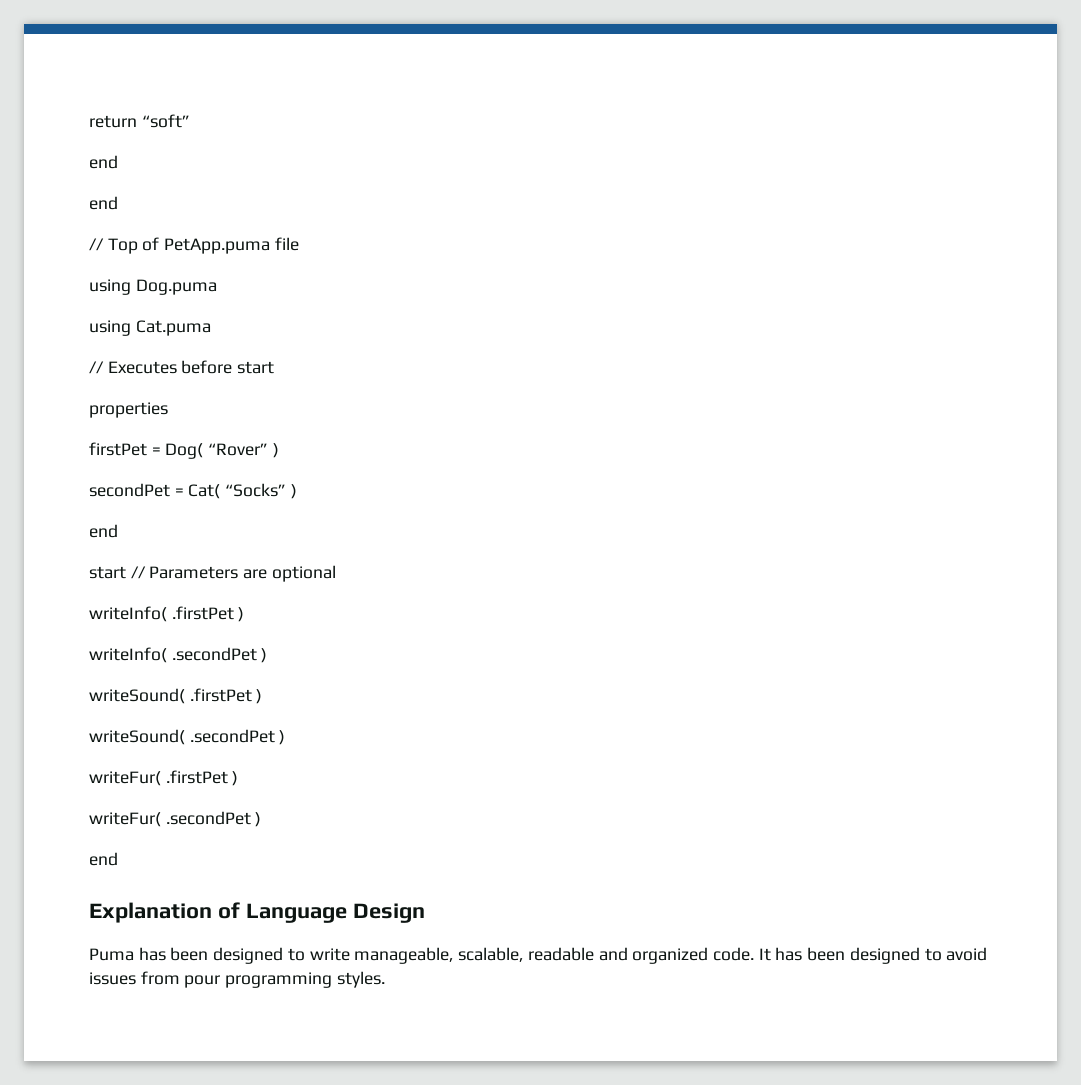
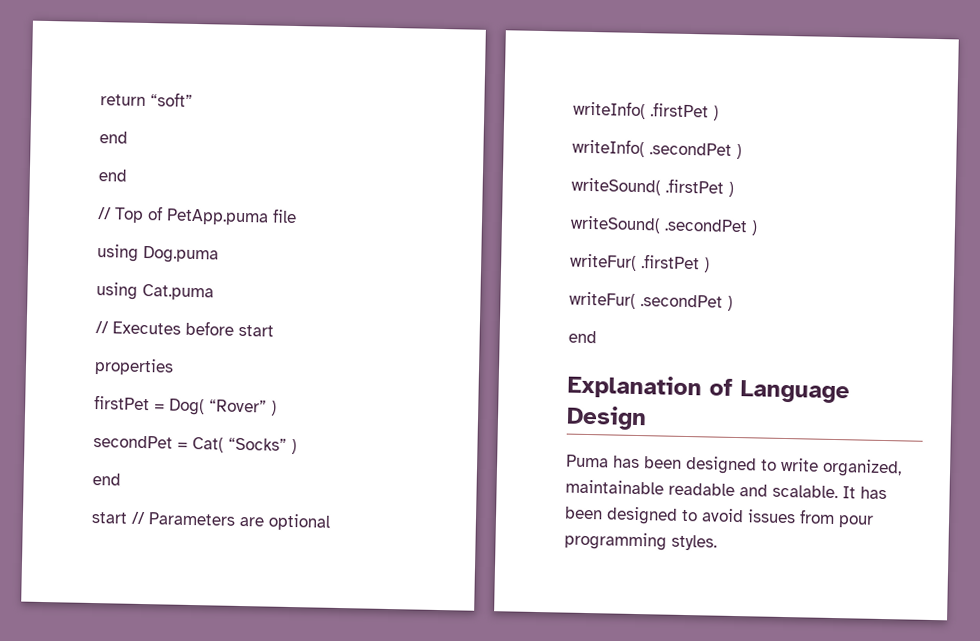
[354,947,754,964] manageable, scalable, readable and organized code. -> [822,458,902,478] [565,479,838,499] organized, maintainable readable and scalable.

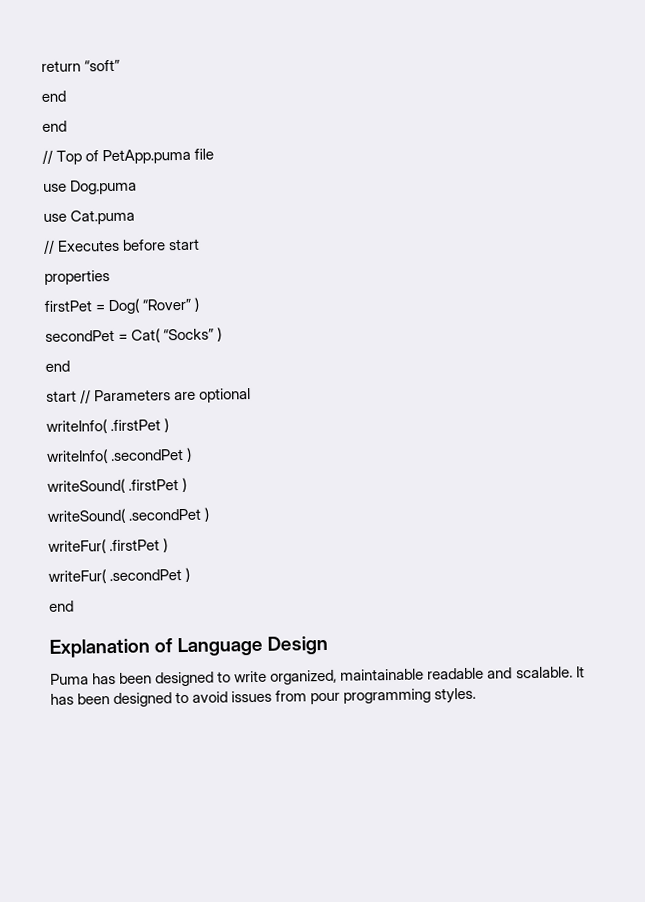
[97,244,139,262] using -> [43,183,67,192] use
[96,282,138,300] using -> [43,213,67,222] use

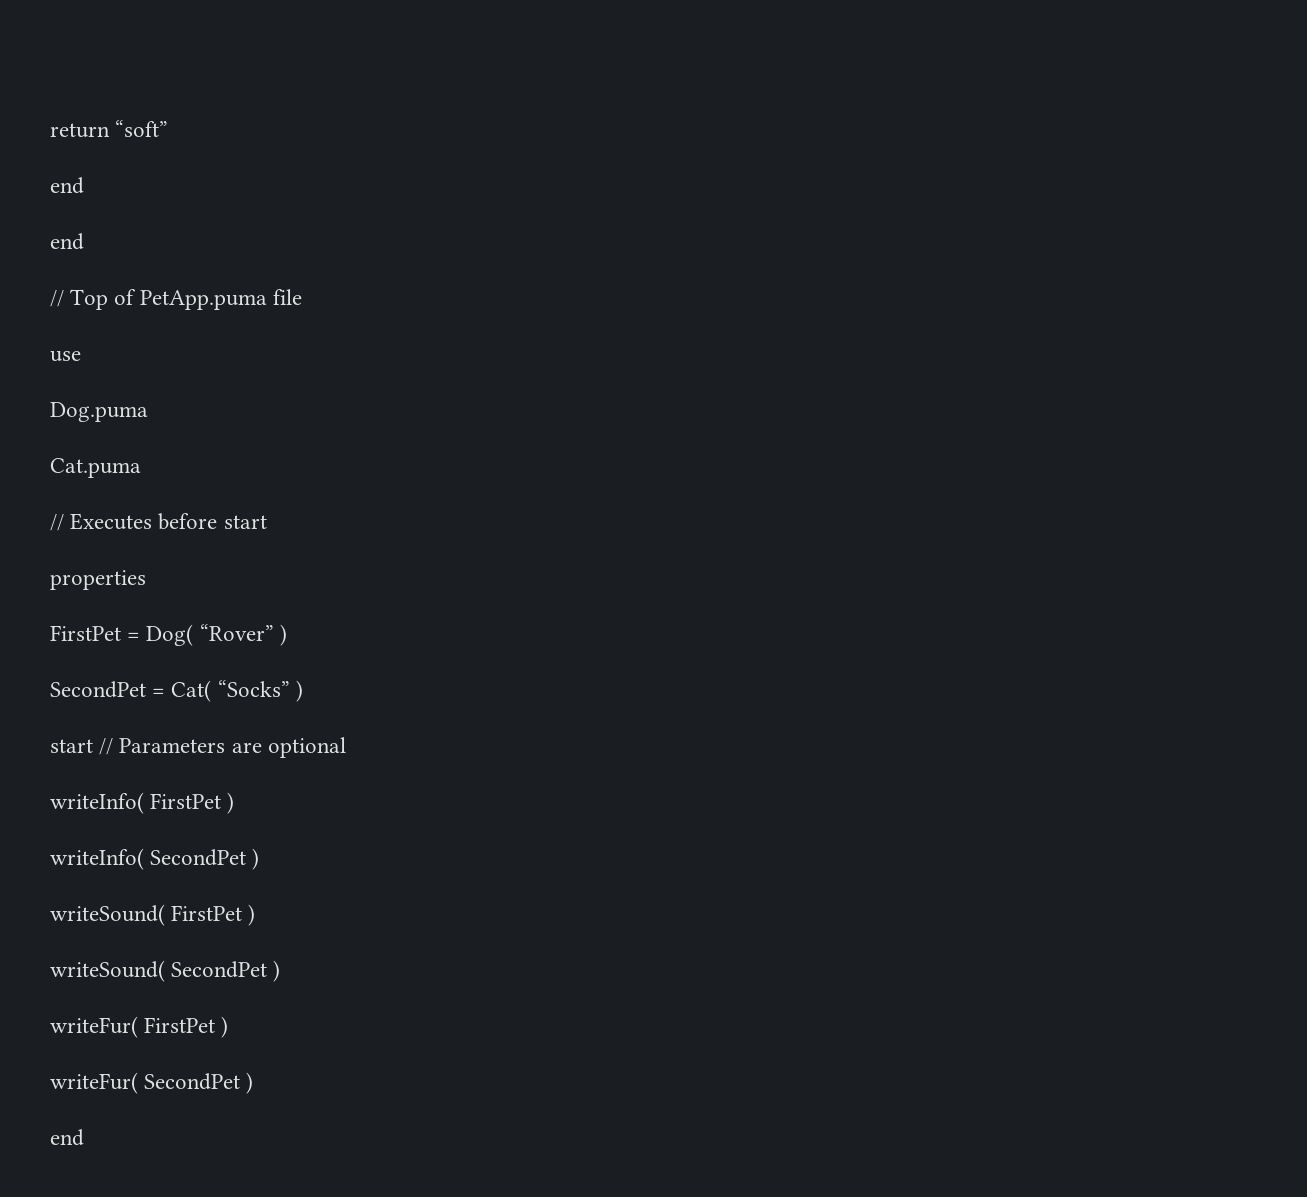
(67, 187) none -> (81, 356) //
[43,213,67,222] use -> (148, 412) none
[44,300,92,312] firstPet -> [50,625,121,641] FirstPet
[45,329,115,342] secondPet -> [50,681,146,698] SecondPet
[45,360,70,372] // end -> (303, 691) none
[110,419,162,432] .firstPet -> [150,793,222,809] FirstPet
[110,447,193,462] [47,477,188,494] [47,507,210,524] [48,538,169,554] [48,567,191,584] [49,600,74,612] [49,635,329,658] [50,666,585,687] [50,687,477,708] .secondPet ) // writeSound( .firstPet ) // writeSound( .secondPet ) // writeFur( .firstPet ) // writeFur( .secondPet ) // end // Explanation of Language Design // Puma has been designed to write organized, maintainable readable and scalable. It has been designed to avoid issues from pour programming styles. -> [150,848,260,870] [50,904,256,926] [50,960,281,982] [50,1016,229,1038] [50,1072,254,1094] [50,1129,84,1146] SecondPet ) // writeSound( FirstPet ) // writeSound( SecondPet ) // writeFur( FirstPet ) // writeFur( SecondPet ) // end

